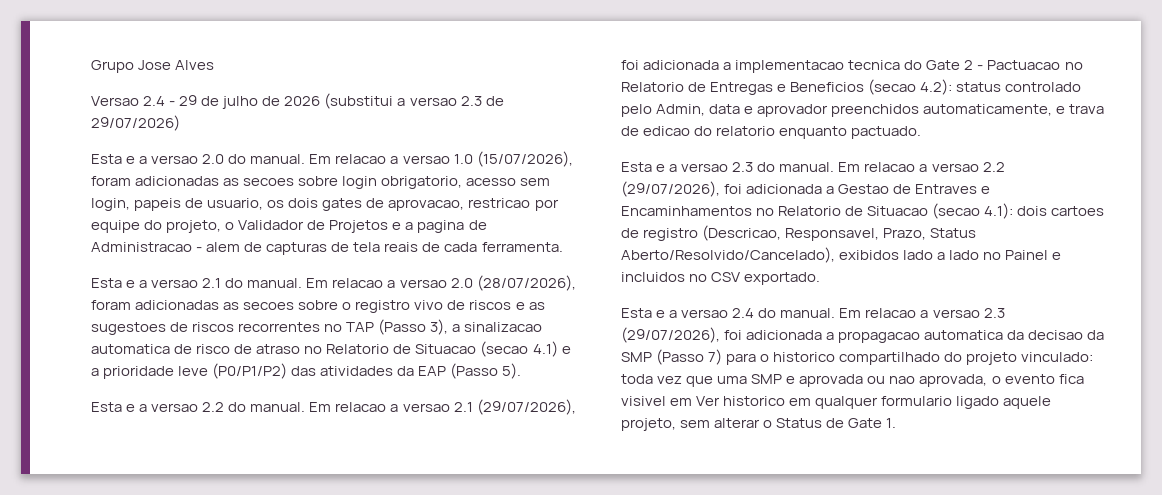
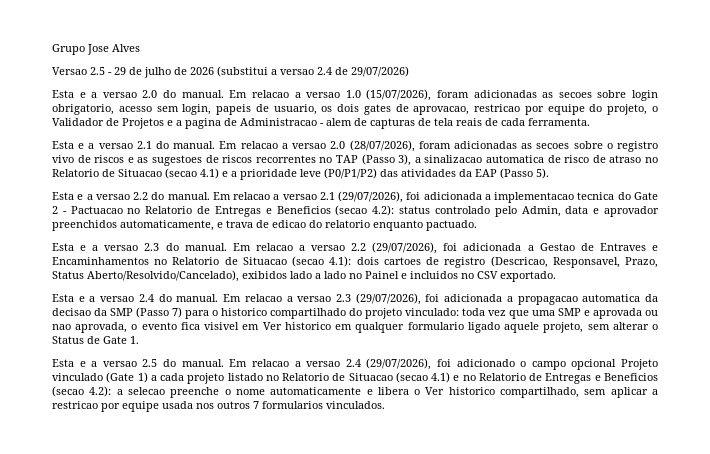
[143,96,166,106] 2.4 -> [90,67,105,75] 2.5
[460,96,482,106] 2.3 -> [317,67,332,75] 2.4
(897, 423) none -> [52,358,658,370] [52,372,658,384] [52,386,658,398] [52,401,385,412] // Esta e a versao 2.5 do manual. Em relacao a versao 2.4 (29/07/2026), foi adicionado o campo opcional Projeto vinculado (Gate 1) a cada projeto listado no Relatorio de Situacao (secao 4.1) e no Relatorio de Entregas e Beneficios (secao 4.2): a selecao preenche o nome automaticamente e libera o Ver historico compartilhado, sem aplicar a restricao por equipe usada nos outros 7 formularios vinculados.

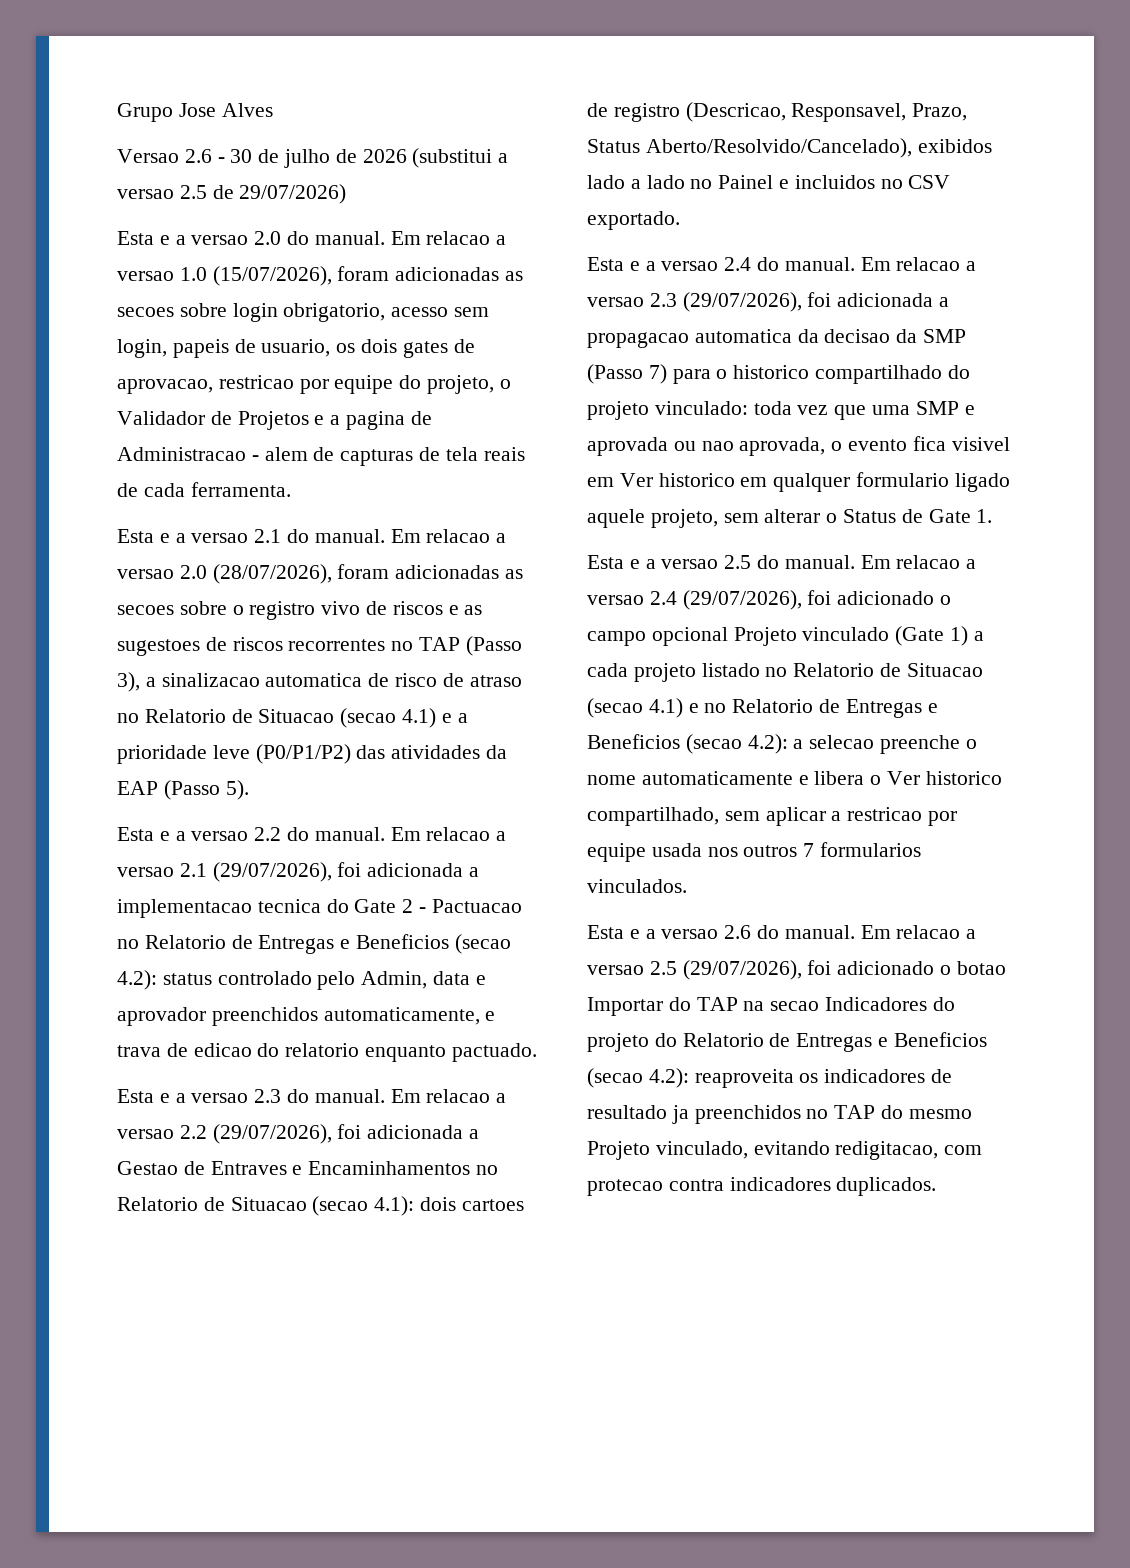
[90,67,126,75] 2.5 - 29 -> [184,149,253,163] 2.6 - 30
[317,67,332,75] 2.4 -> [179,185,207,199] 2.5
(385, 405) none -> [587,925,977,939] [587,960,1006,980] [587,997,955,1016] [587,1032,987,1052] [587,1068,953,1088] [587,1105,972,1124] [587,1141,983,1160] [587,1177,937,1196] // Esta e a versao 2.6 do manual. Em relacao a versao 2.5 (29/07/2026), foi adicionado o botao Importar do TAP na secao Indicadores do projeto do Relatorio de Entregas e Beneficios (secao 4.2): reaproveita os indicadores de resultado ja preenchidos no TAP do mesmo Projeto vinculado, evitando redigitacao, com protecao contra indicadores duplicados.

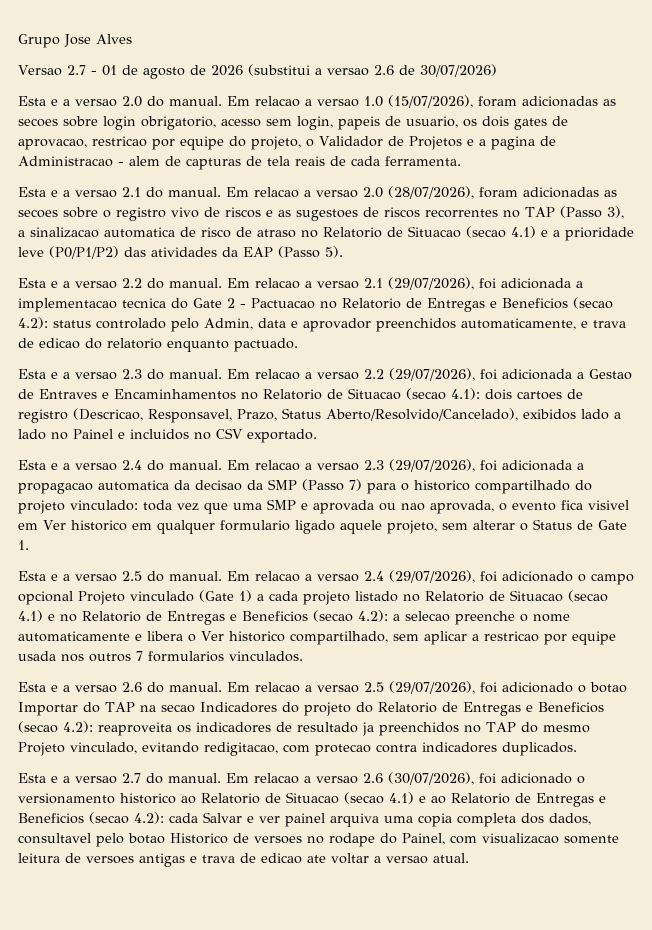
[184,149,331,168] 2.6 - 30 de julho -> [66,65,185,79] 2.7 - 01 de agosto
[179,184,347,204] 2.5 de 29/07/2026) -> [373,64,497,77] 2.6 de 30/07/2026)
(937, 1186) none -> [18,772,585,785] [18,792,606,807] [18,812,591,827] [18,833,619,847] [18,853,469,867] // Esta e a versao 2.7 do manual. Em relacao a versao 2.6 (30/07/2026), foi adicionado o versionamento historico ao Relatorio de Situacao (secao 4.1) e ao Relatorio de Entregas e Beneficios (secao 4.2): cada Salvar e ver painel arquiva uma copia completa dos dados, consultavel pelo botao Historico de versoes no rodape do Painel, com visualizacao somente leitura de versoes antigas e trava de edicao ate voltar a versao atual.

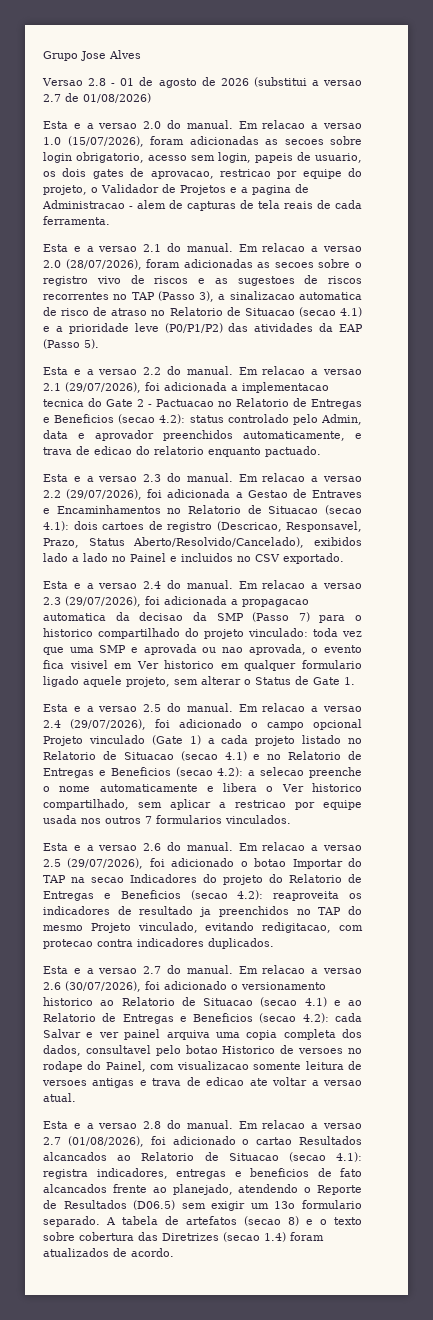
[66,65,86,75] 2.7 -> [88,78,107,86] 2.8
[373,64,497,77] 2.6 de 30/07/2026) -> [43,93,151,103] 2.7 de 01/08/2026)
(469, 858) none -> [43,1120,363,1129] [43,1136,362,1147] [43,1152,362,1162] [43,1168,362,1179] [43,1184,362,1195] [43,1200,363,1211] [43,1216,362,1227] [43,1232,324,1242] [43,1248,174,1257] // Esta e a versao 2.8 do manual. Em relacao a versao 2.7 (01/08/2026), foi adicionado o cartao Resultados alcancados ao Relatorio de Situacao (secao 4.1): registra indicadores, entregas e beneficios de fato alcancados frente ao planejado, atendendo o Reporte de Resultados (D06.5) sem exigir um 13o formulario separado. A tabela de artefatos (secao 8) e o texto sobre cobertura das Diretrizes (secao 1.4) foram atualizados de acordo.

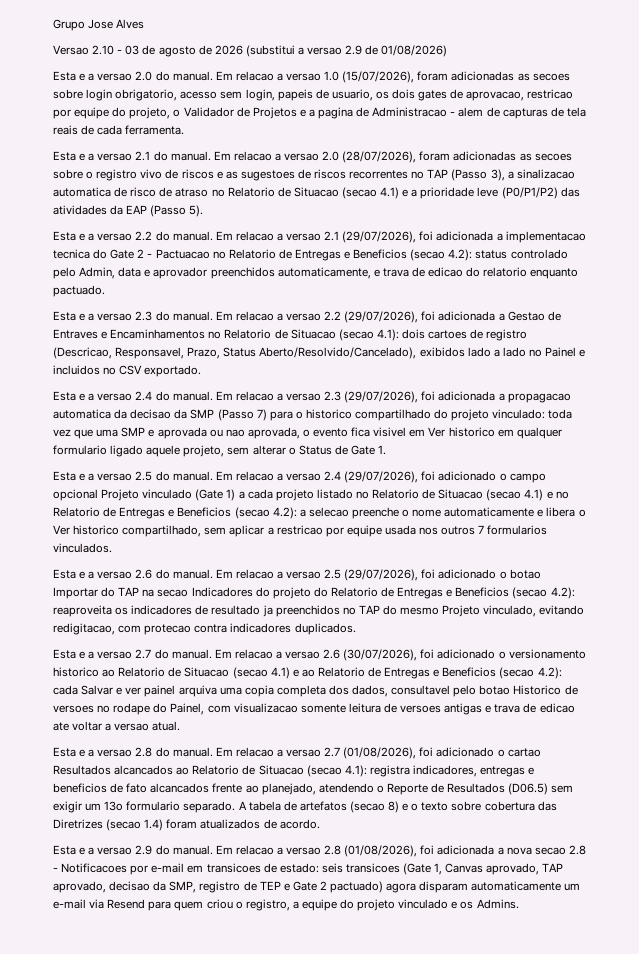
[88,78,135,86] 2.8 - 01 -> [92,45,140,55] 2.10 - 03
[43,94,61,102] 2.7 -> [345,45,363,55] 2.9
(174, 1252) none -> [53,845,586,857] [53,863,564,875] [53,881,581,893] [53,899,519,911] // Esta e a versao 2.9 do manual. Em relacao a versao 2.8 (01/08/2026), foi adicionada a nova secao 2.8 - Notificacoes por e-mail em transicoes de estado: seis transicoes (Gate 1, Canvas aprovado, TAP aprovado, decisao da SMP, registro de TEP e Gate 2 pactuado) agora disparam automaticamente um e-mail via Resend para quem criou o registro, a equipe do projeto vinculado e os Admins.

